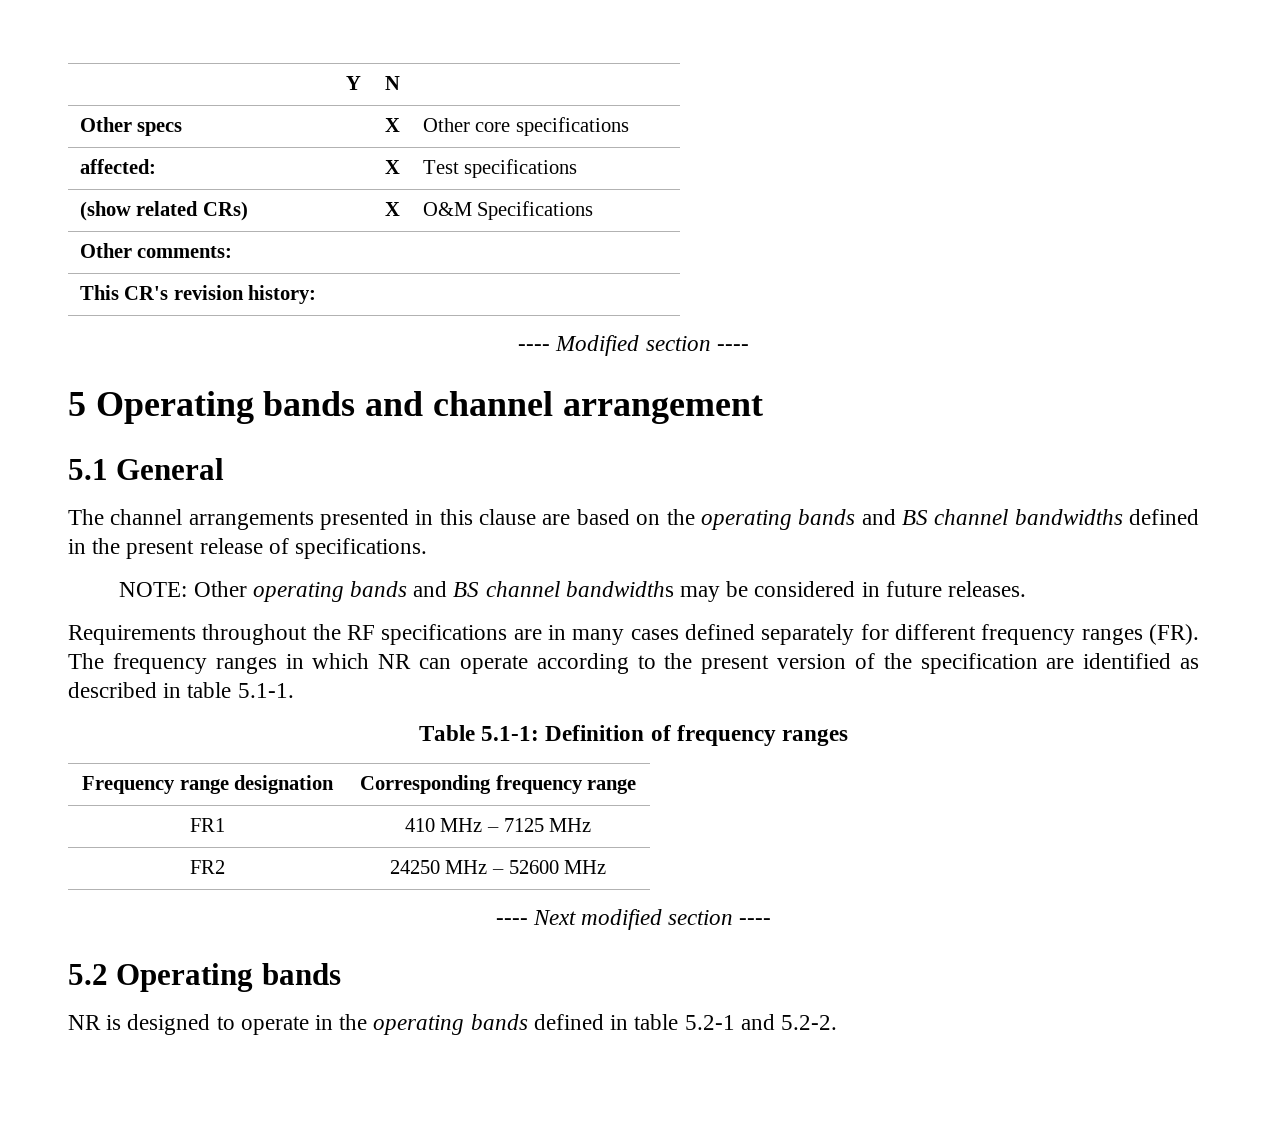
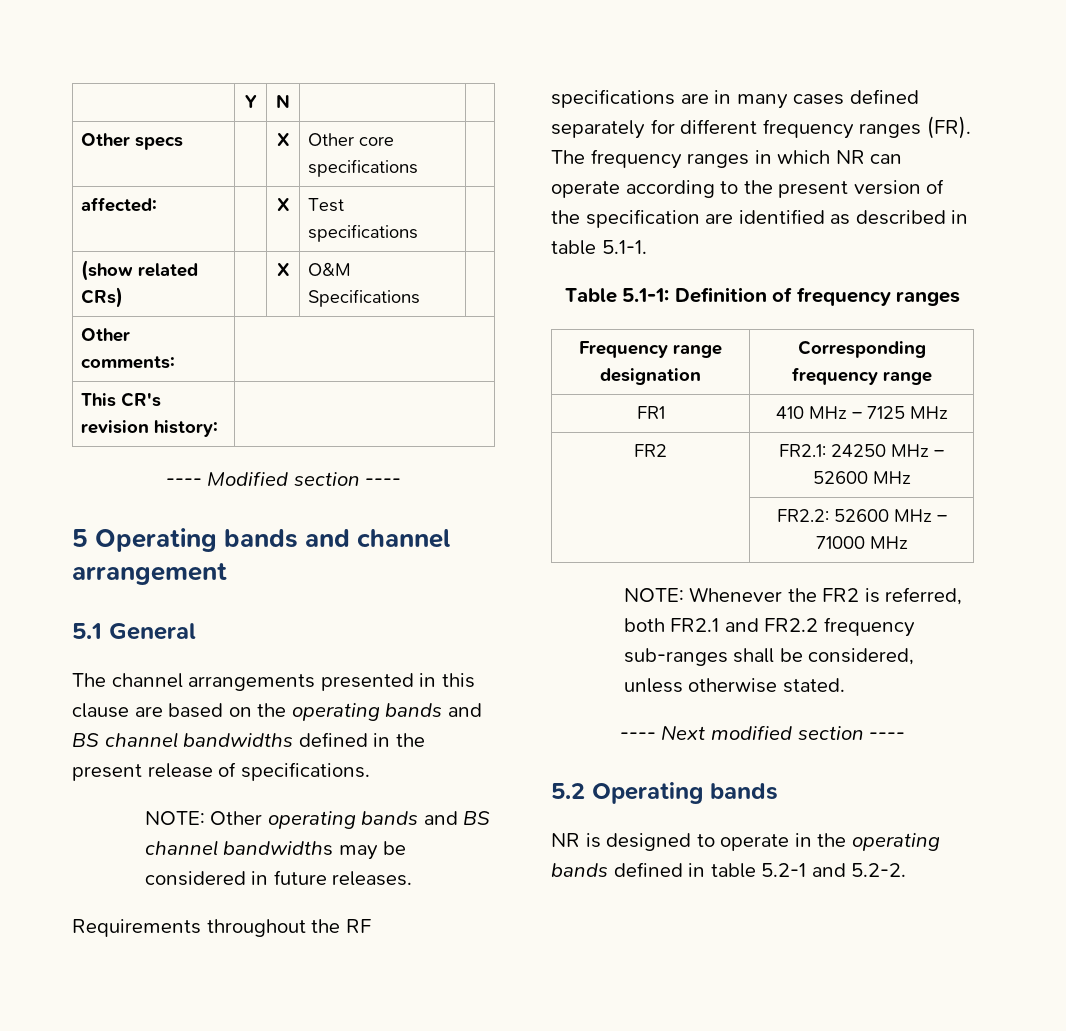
(225, 867) none -> [779,444,826,457] FR2.1:
(607, 867) none -> [776,509,947,522] [815,536,908,549] [623,587,963,605] [623,617,915,637] [623,648,915,666] [623,678,845,693] // | FR2.2: 52600 MHz – 71000 MHz // NOTE: Whenever the FR2 is referred, both FR2.1 and FR2.2 frequency sub-ranges shall be considered, unless otherwise stated.

